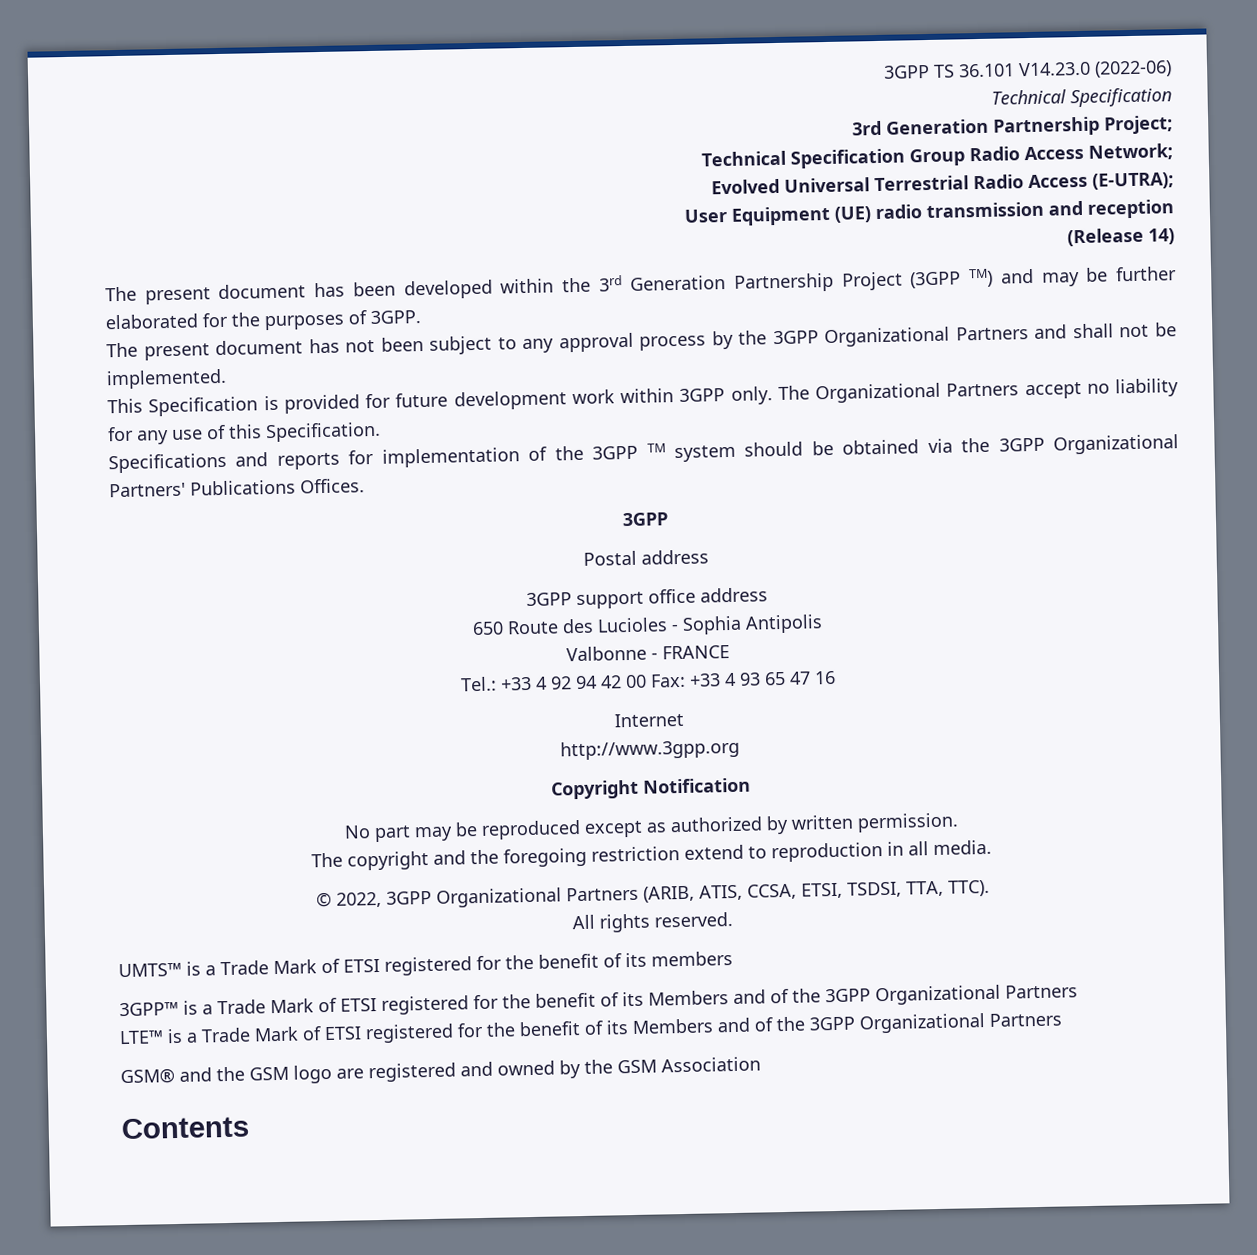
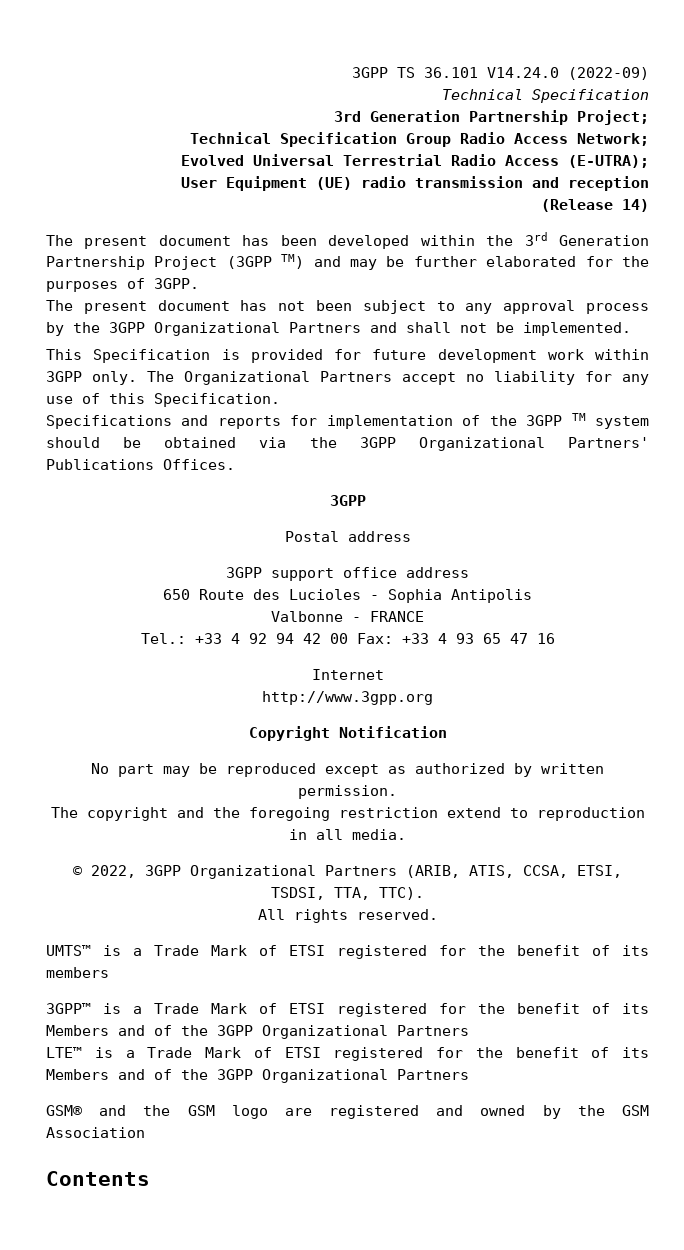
[1018,60,1172,78] V14.23.0 (2022-06) -> [487,67,649,80] V14.24.0 (2022-09)

